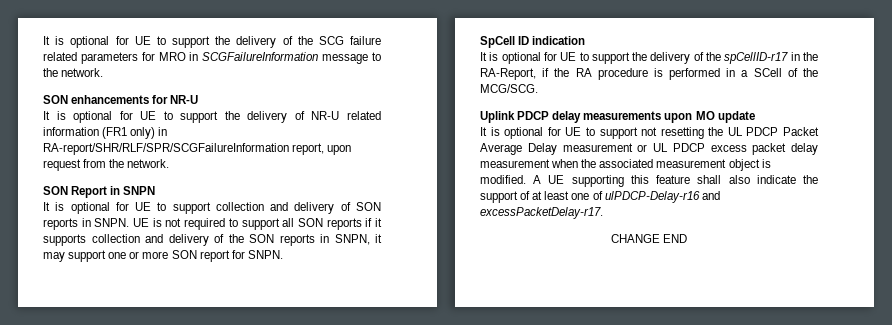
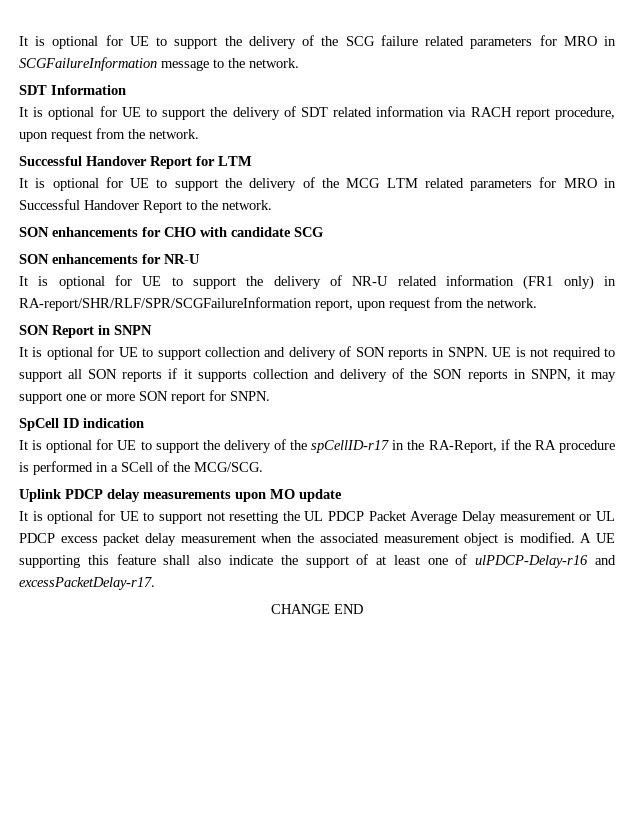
(104, 72) none -> [19,85,126,95] [19,106,615,120] [19,128,199,142] [19,156,252,169] [19,177,616,191] [19,199,272,213] [19,227,323,237] // SDT Information // It is optional for UE to support the delivery of SDT related information via RACH report procedure, upon request from the network. // Successful Handover Report for LTM // It is optional for UE to support the delivery of the MCG LTM related parameters for MRO in Successful Handover Report to the network. // SON enhancements for CHO with candidate SCG

